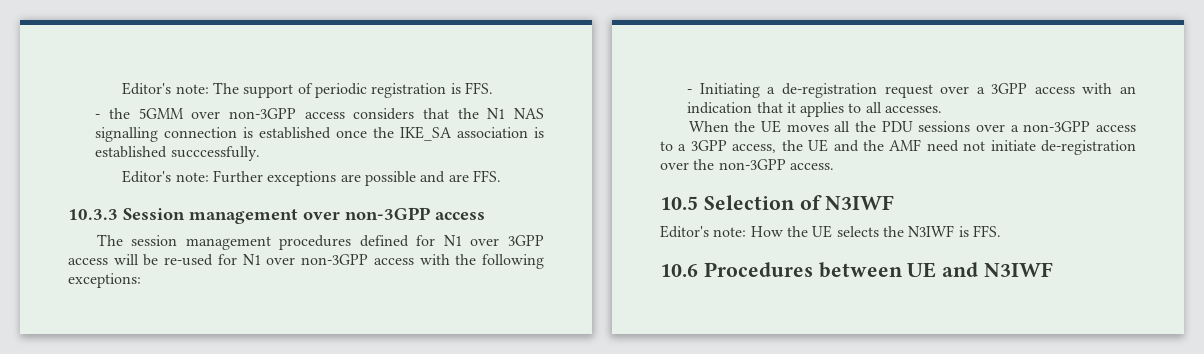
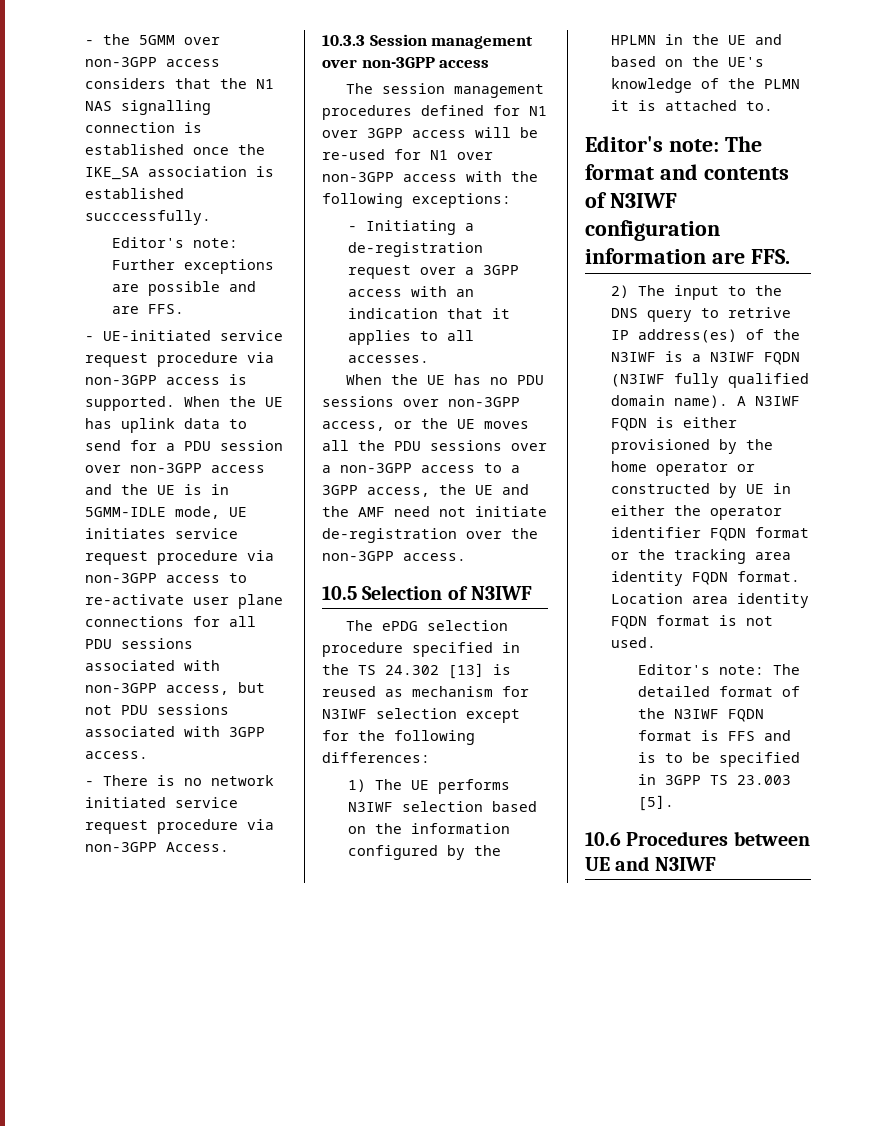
[122,82,493,98] Editor's note: The support of periodic registration is FFS. // -> (85, 42) none
(501, 176) none -> [85,330,284,341] [85,352,275,367] [85,374,248,385] [85,396,284,411] [85,418,248,433] [85,440,284,451] [85,463,266,473] [85,484,230,495] [85,506,248,519] [85,528,239,539] [85,550,275,565] [85,573,248,583] [85,594,284,609] [85,616,257,627] [85,638,194,649] [85,660,221,671] [85,682,266,695] [85,704,230,715] [85,726,266,737] [85,751,149,759] [85,775,275,786] [85,797,239,808] [85,819,275,834] [85,842,230,852] // - UE-initiated service request procedure via non-3GPP access is supported. When the UE has uplink data to send for a PDU session over non-3GPP access and the UE is in 5GMM-IDLE mode, UE initiates service request procedure via non-3GPP access to re-activate user plane connections for all PDU sessions associated with non-3GPP access, but not PDU sessions associated with 3GPP access. // - There is no network initiated service request procedure via non-3GPP Access.
(781, 126) none -> [453,374,544,385] [322,396,520,407] [322,418,475,431] has no PDU sessions over non-3GPP access, or the UE
[660,225,1001,238] Editor's note: How the UE selects the N3IWF is FFS. -> [345,620,508,631] [322,642,520,657] [322,663,511,679] [322,686,529,697] [322,708,520,723] [322,730,475,745] [322,752,430,763] [348,779,511,794] [348,801,538,812] [348,823,511,834] [348,845,502,860] [611,34,783,45] [611,56,765,67] [611,78,801,93] [611,100,774,111] [585,136,762,152] [585,164,789,180] [585,192,677,208] [585,220,720,241] [585,248,790,264] [611,285,783,300] [611,307,792,322] [611,329,801,343] [611,351,801,365] [611,373,810,388] [611,395,801,408] [611,417,738,431] [611,439,774,454] [611,461,756,476] [611,483,792,498] [611,505,783,520] [611,527,810,541] [611,549,792,564] [611,571,801,586] [611,593,810,608] [611,615,774,629] [611,637,657,648] [637,664,800,675] [637,686,800,697] [637,708,764,722] [637,730,791,741] [637,752,800,767] [637,774,791,785] [637,795,674,811] The ePDG selection procedure specified in the TS 24.302 [13] is reused as mechanism for N3IWF selection except for the following differences: // 1) The UE performs N3IWF selection based on the information configured by the HPLMN in the UE and based on the UE's knowledge of the PLMN it is attached to. // Editor's note: The format and contents of N3IWF configuration information are FFS. // 2) The input to the DNS query to retrive IP address(es) of the N3IWF is a N3IWF FQDN (N3IWF fully qualified domain name). A N3IWF FQDN is either provisioned by the home operator or constructed by UE in either the operator identifier FQDN format or the tracking area identity FQDN format. Location area identity FQDN format is not used. // Editor's note: The detailed format of the N3IWF FQDN format is FFS and is to be specified in 3GPP TS 23.003 [5].

